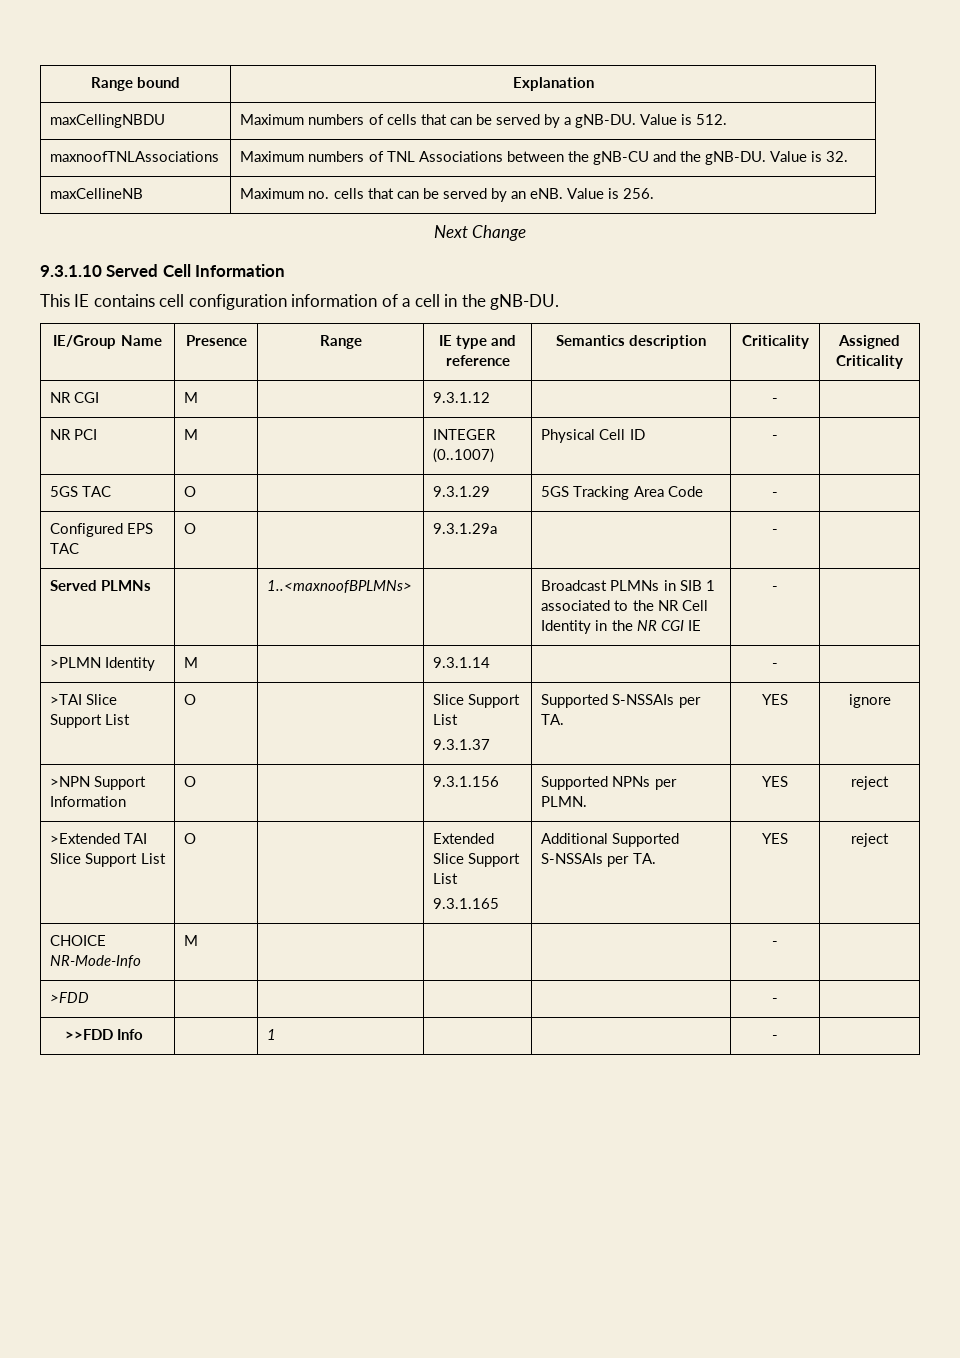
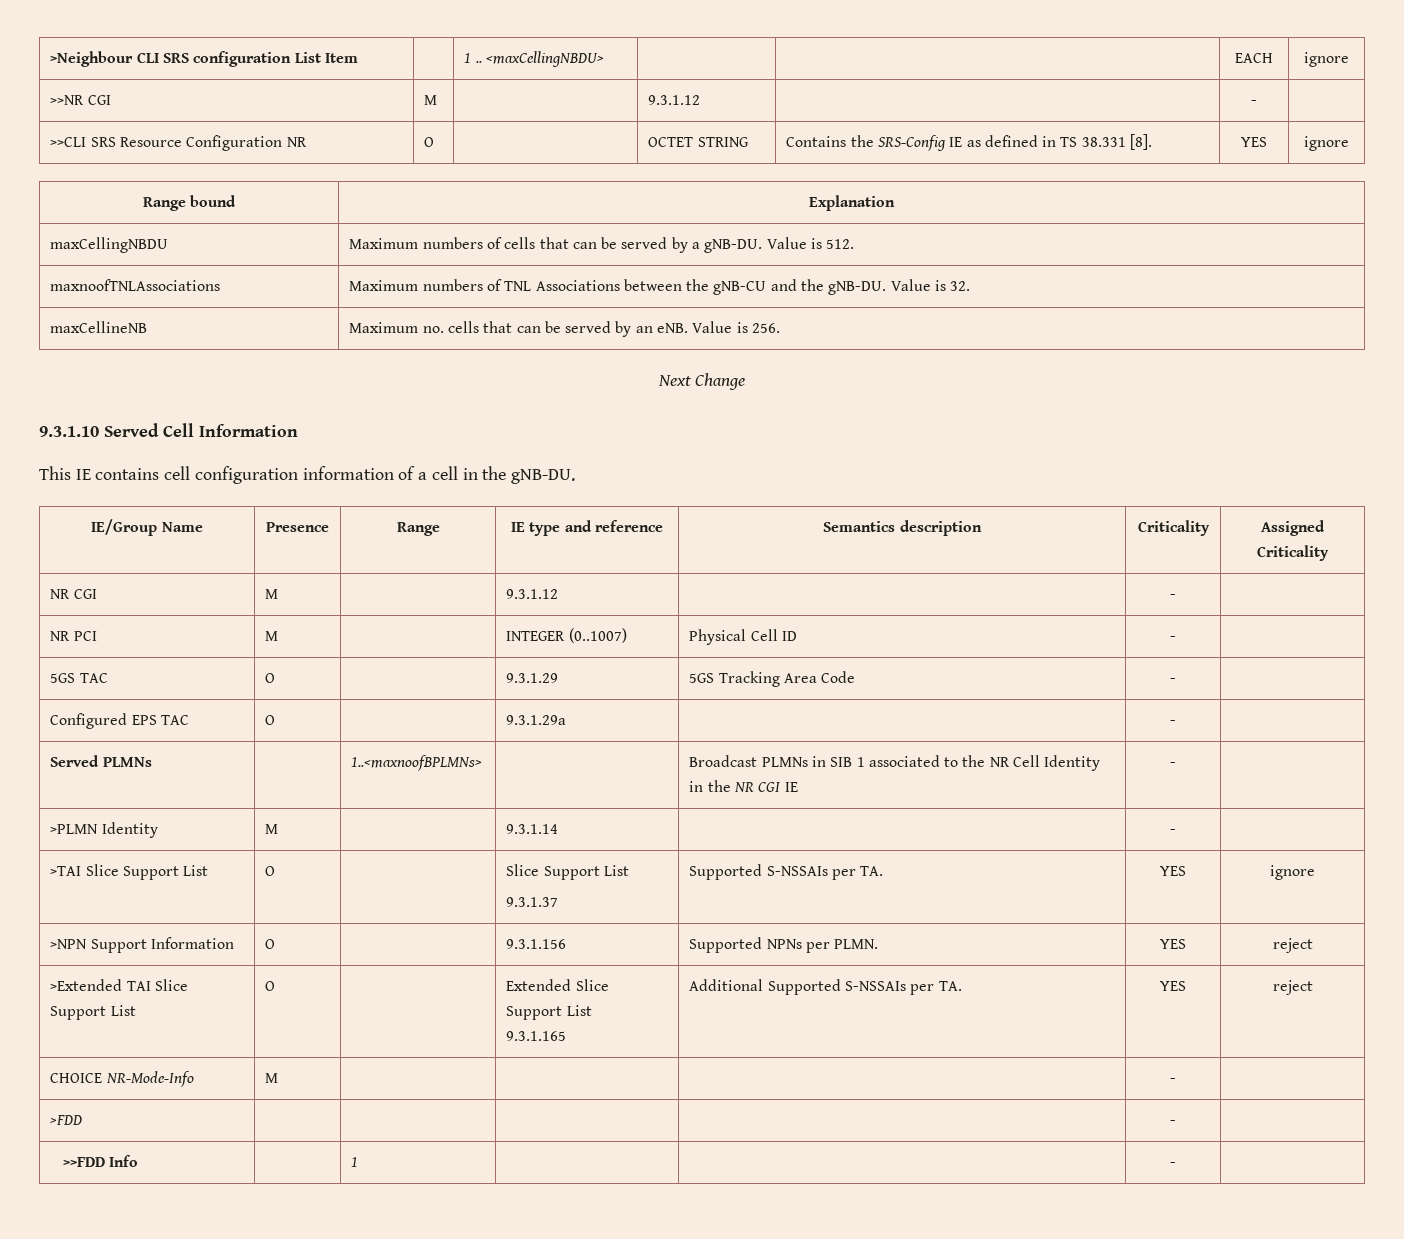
(90, 84) none -> [50,51,358,67] [464,51,604,67] [1235,53,1273,63] [1304,52,1349,67] [50,95,111,105] [424,95,438,105] [648,95,701,105] [1251,100,1257,105] [50,135,307,151] [424,137,435,147] [648,137,749,147] [786,134,1153,151] [1241,137,1267,147] [1304,136,1349,151] >Neighbour CLI SRS configuration List Item | | 1 .. <maxCellingNBDU> | | | EACH | ignore // >>NR CGI | M | | 9.3.1.12 | | - | // >>CLI SRS Resource Configuration NR | O | | OCTET STRING | Contains the SRS-Config IE as defined in TS 38.331 [8]. | YES | ignore //

